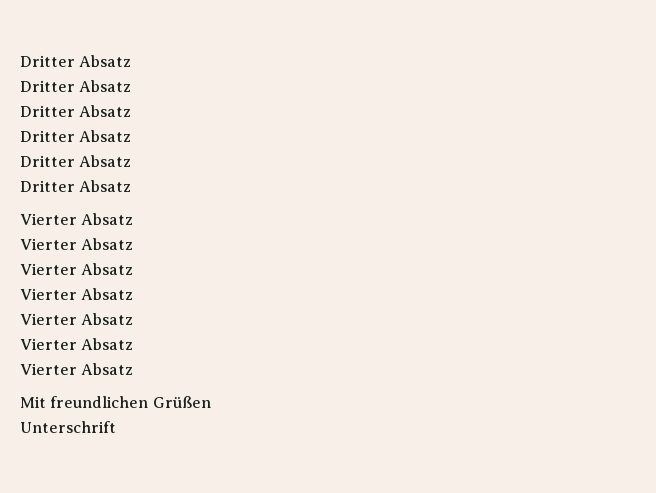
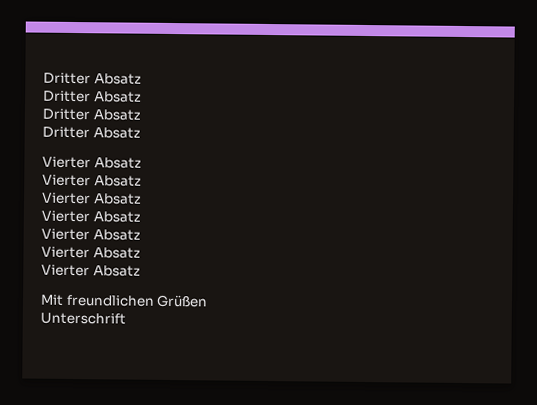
[20,55,132,67] [20,80,132,92] [20,105,132,117] [20,130,132,142] [20,155,132,167] [20,180,132,192] Dritter Absatz // Dritter Absatz // Dritter Absatz // Dritter Absatz // Dritter Absatz // Dritter Absatz -> [43,72,142,85] [43,90,142,103] [42,108,141,121] [42,126,141,139] Dritter Absatz // Dritter Absatz // Dritter Absatz // Dritter Absatz

